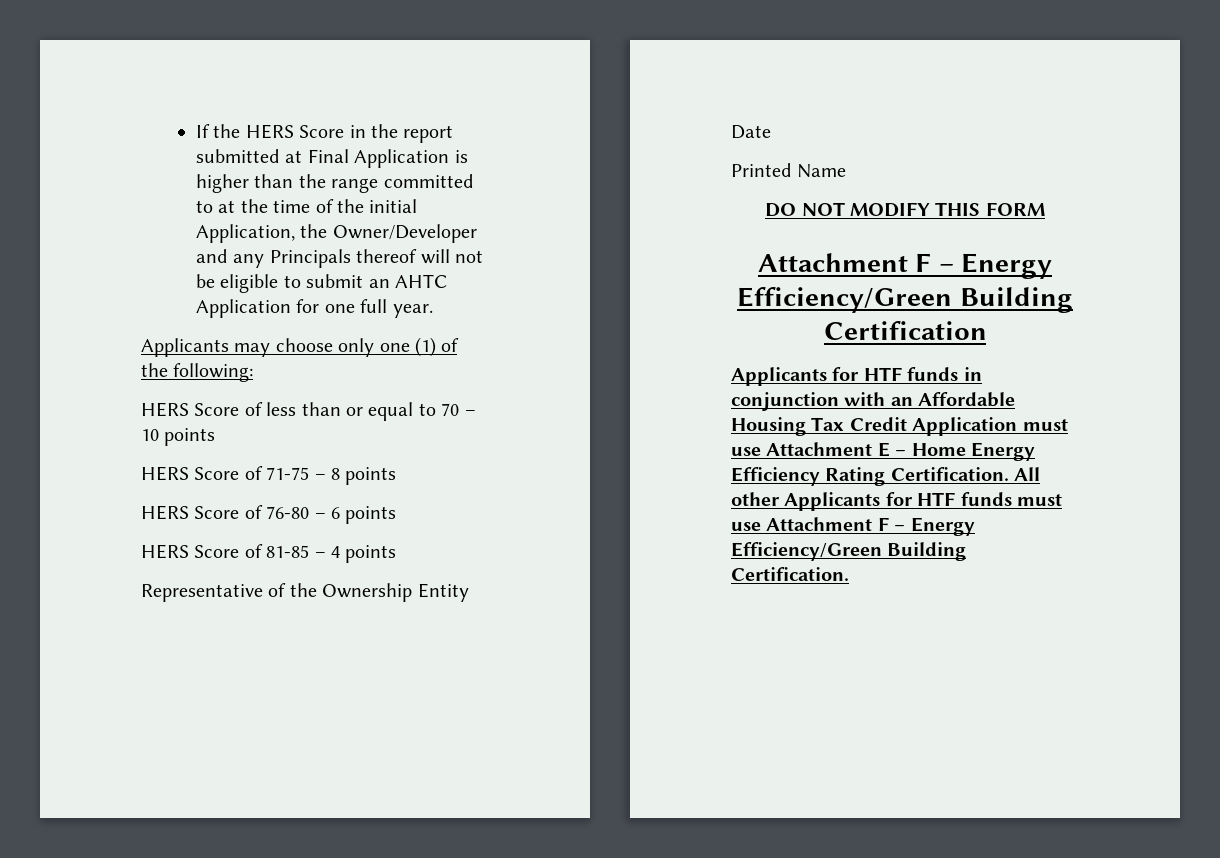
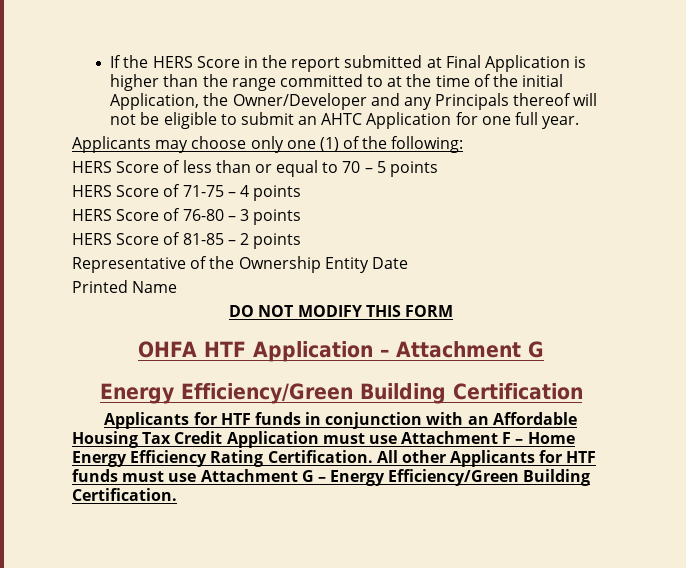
[141,429,159,441] 10 -> [376,161,386,173] 5
[331,468,340,480] 8 -> [239,185,249,197] 4
[331,507,340,519] 6 -> [239,209,249,221] 3
[331,546,340,558] 4 -> [239,233,249,245] 2
[757,253,954,272] Attachment F – -> [137,341,545,362] OHFA HTF Application – Attachment G //
[877,442,890,457] E -> [502,432,512,444] F
[877,517,889,531] F -> [301,470,314,482] G

